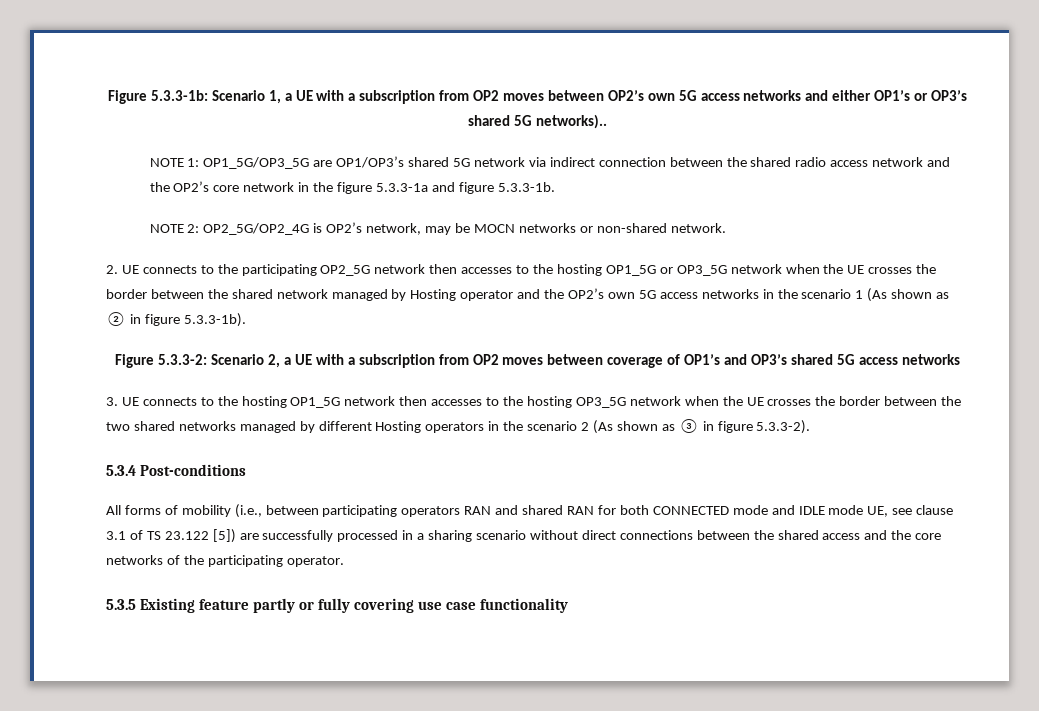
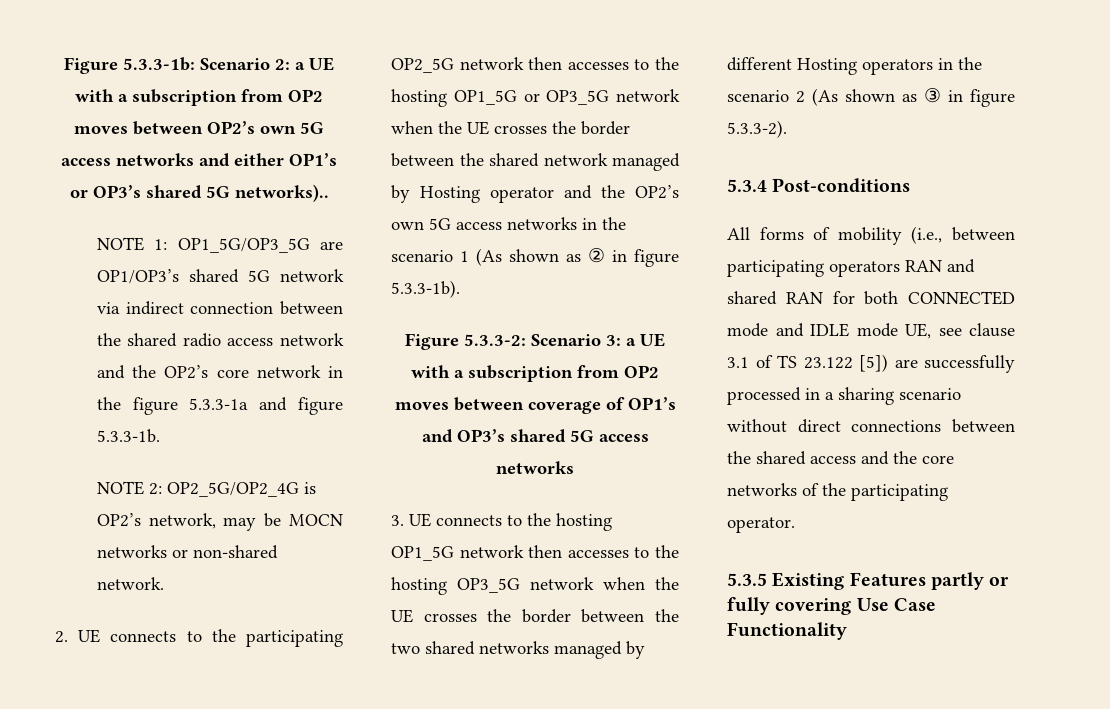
[268,90,281,104] 1, -> [275,59,290,70] 2:
[268,354,281,368] 2, -> [606,335,621,346] 3:
[199,599,250,610] feature -> [849,572,926,587] Features
[418,598,569,613] use case functionality -> [856,598,936,611] [727,622,847,640] Use Case Functionality

